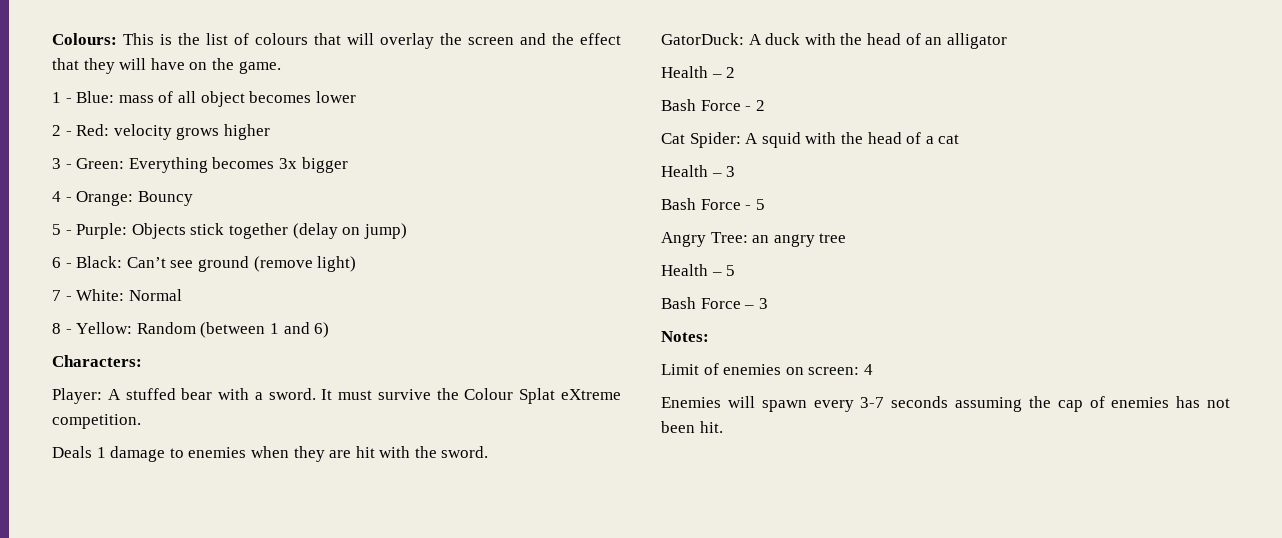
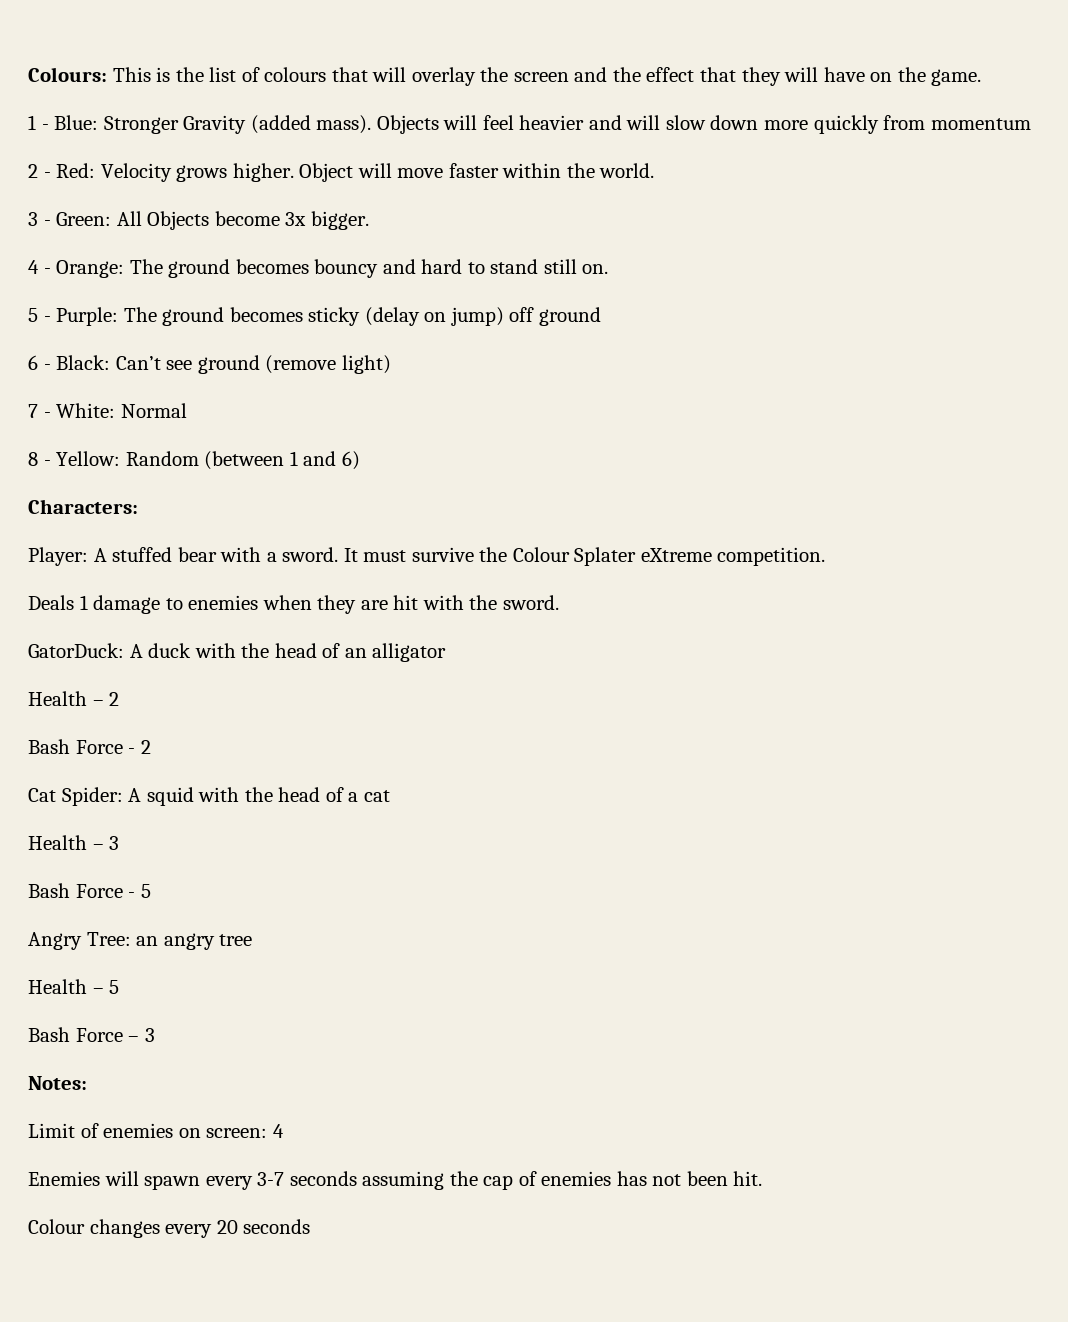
[118,91,356,107] [52,124,270,140] [52,157,348,173] [52,191,193,206] mass of all object becomes lower // 2 - Red: velocity grows higher // 3 - Green: Everything becomes 3x bigger // 4 - Orange: Bouncy -> [103,115,1031,134] [28,163,655,182] [28,211,369,230] [28,259,609,278] Stronger Gravity (added mass). Objects will feel heavier and will slow down more quickly from momentum // 2 - Red: Velocity grows higher. Object will move faster within the world. // 3 - Green: All Objects become 3x bigger. // 4 - Orange: The ground becomes bouncy and hard to stand still on.
[131,223,288,239] Objects stick together -> [123,307,361,326] The ground becomes sticky
(407, 231) none -> [509,307,601,326] off ground
[519,388,556,404] Splat -> [574,547,637,566] Splater
(723, 427) none -> [28,1219,311,1238] // Colour changes every 20 seconds

